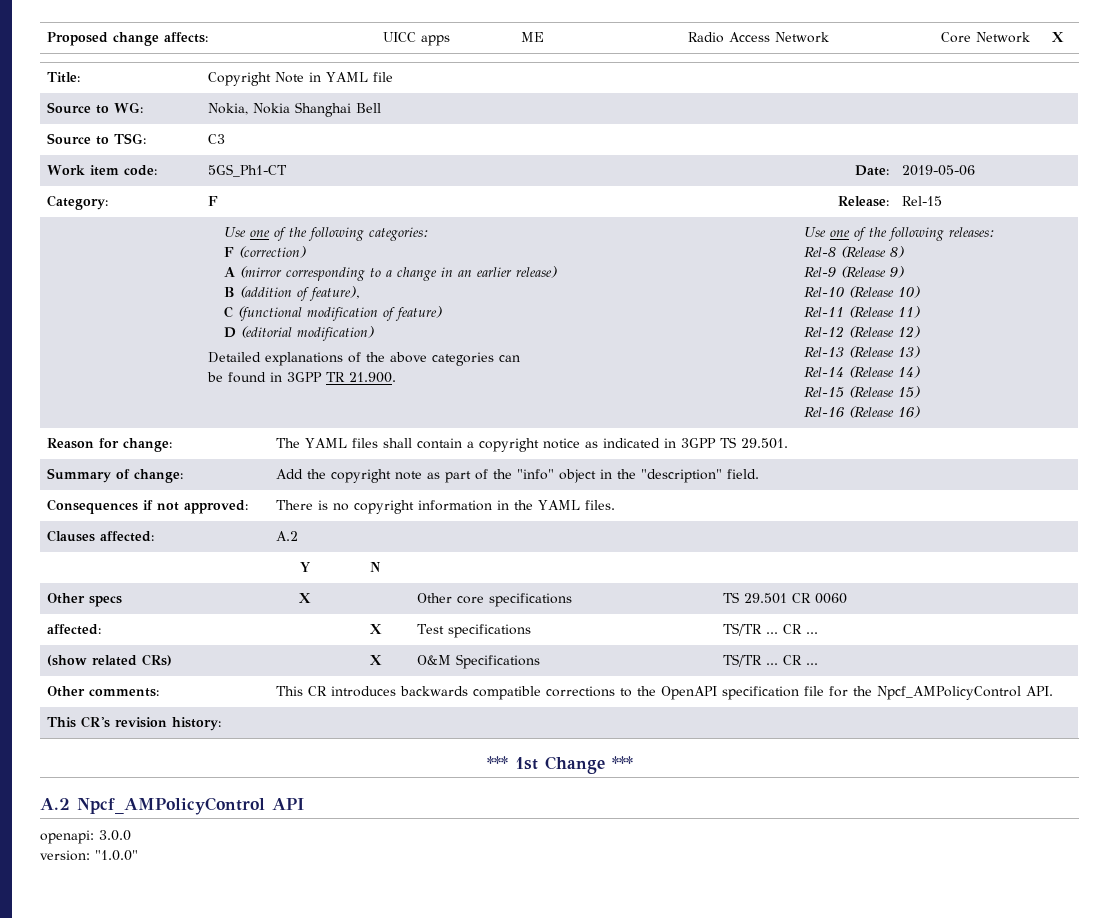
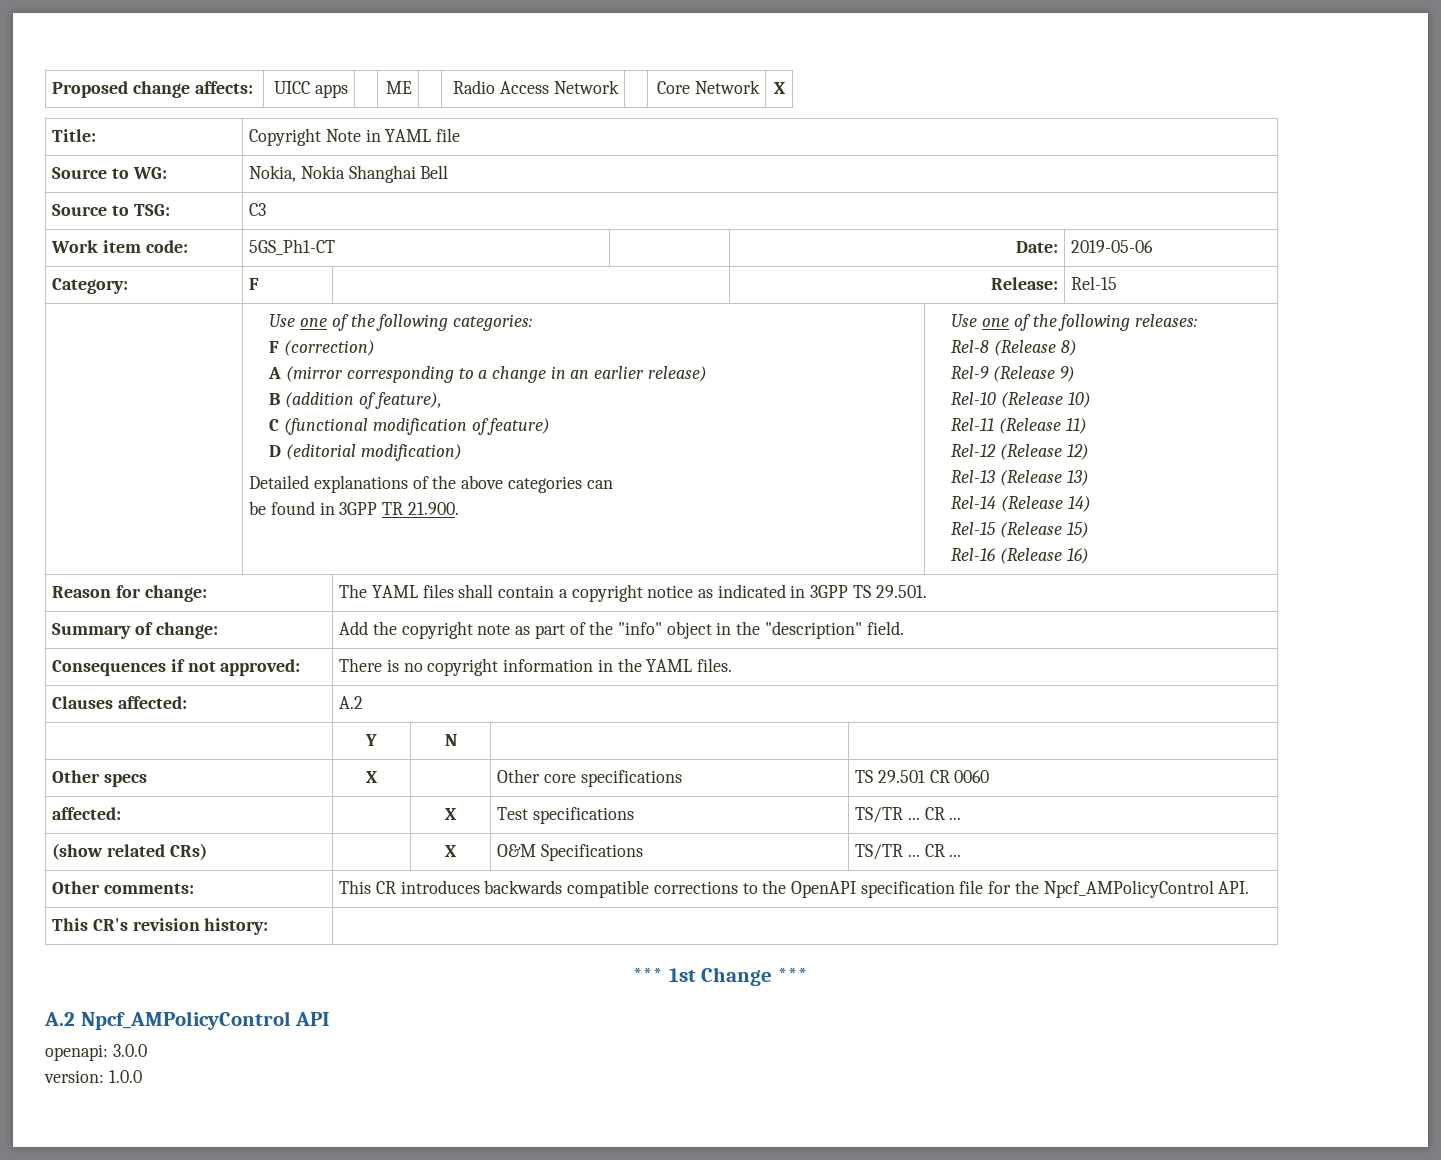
[95,850,138,861] "1.0.0" -> [108,1070,142,1083] 1.0.0

